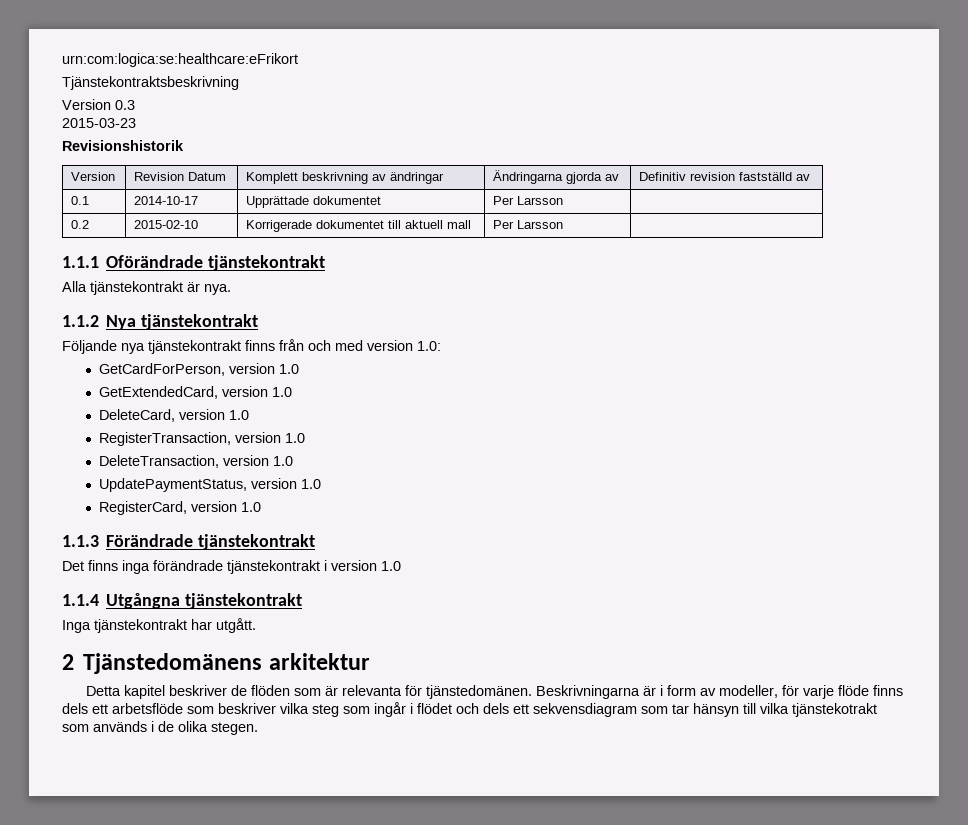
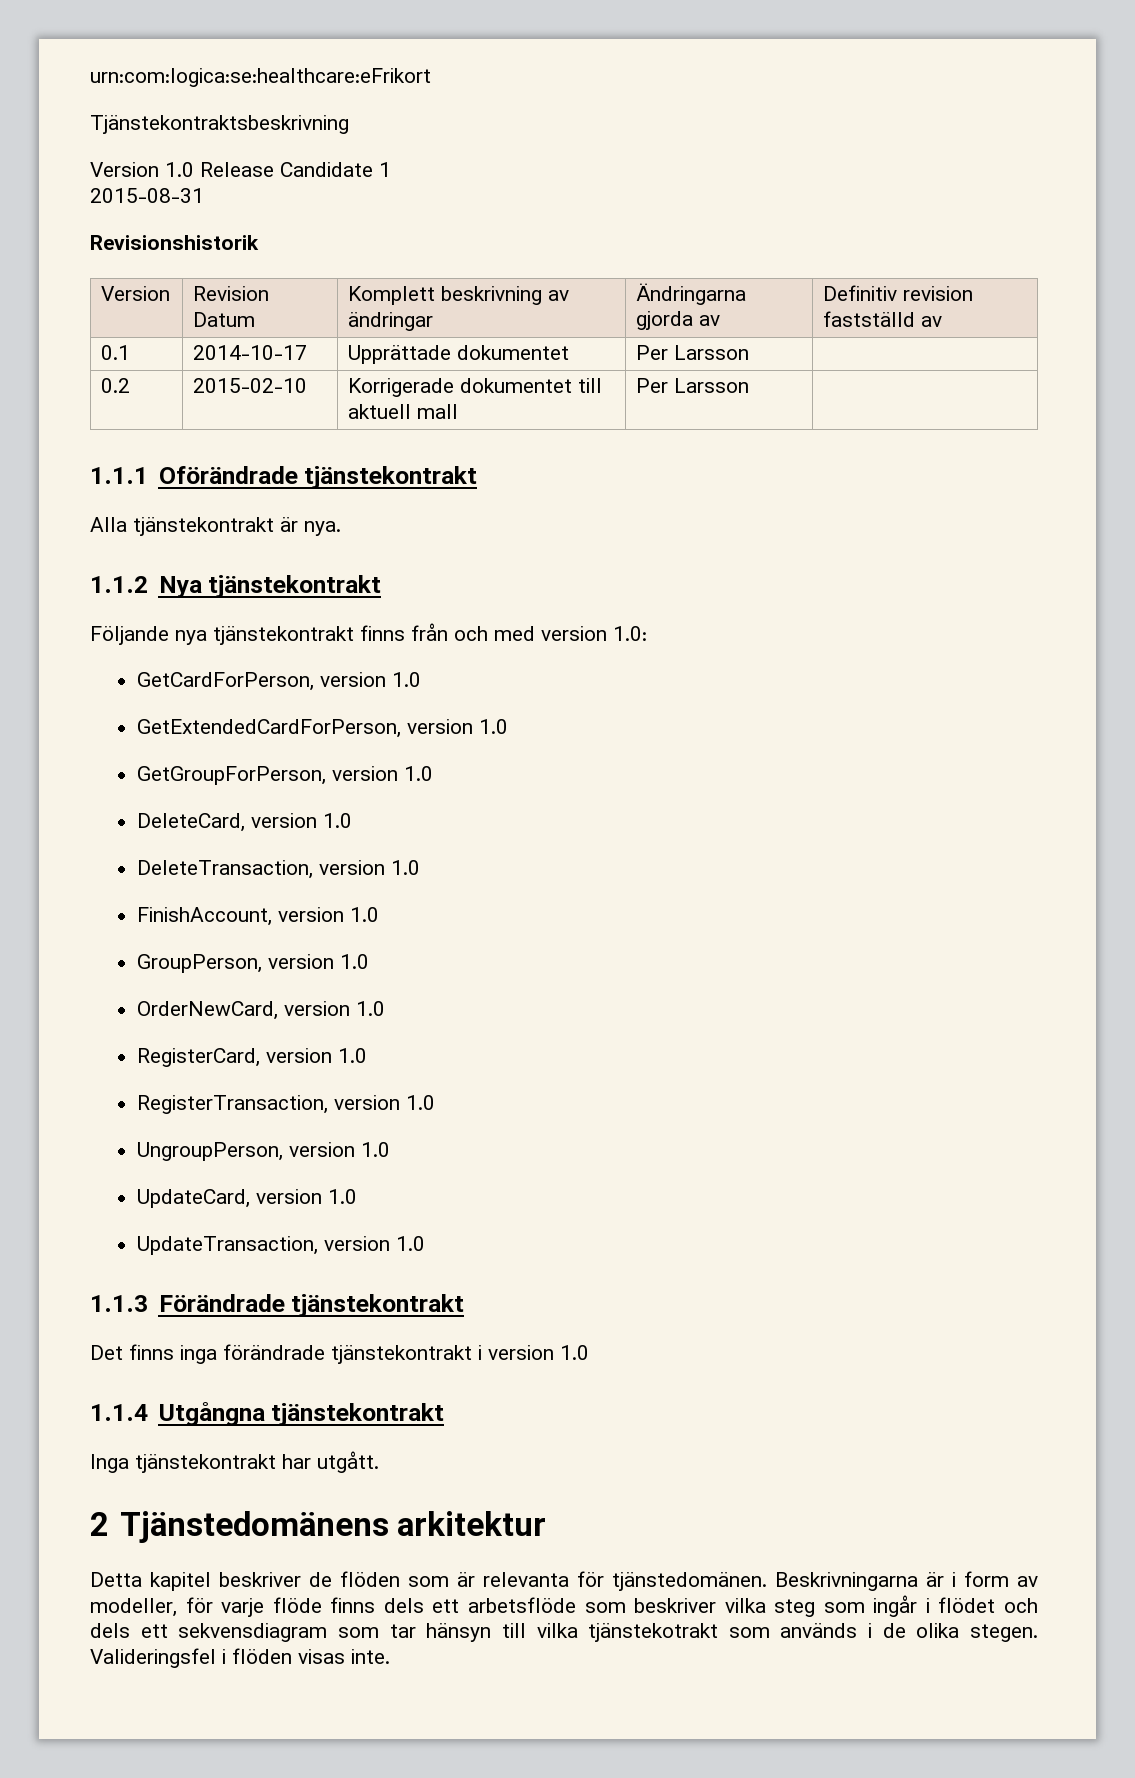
[115,100,135,110] [62,118,136,128] 0.3 // 2015-03-23 -> [165,162,391,177] [90,188,204,203] 1.0 Release Candidate 1 // 2015-08-31
[99,386,219,399] GetExtendedCard, -> [136,719,508,738] [136,766,326,785] GetExtendedCardForPerson, version 1.0 // GetGroupForPerson,
(250, 415) none -> [136,860,420,879] [136,907,379,926] [136,954,369,973] [136,1001,385,1020] [136,1048,367,1067] // DeleteTransaction, version 1.0 // FinishAccount, version 1.0 // GroupPerson, version 1.0 // OrderNewCard, version 1.0 // RegisterCard, version 1.0
[99,455,294,468] [99,478,322,492] [99,501,188,515] DeleteTransaction, version 1.0 // UpdatePaymentStatus, version 1.0 // RegisterCard, -> [136,1142,390,1161] [136,1189,357,1208] [136,1236,318,1255] UngroupPerson, version 1.0 // UpdateCard, version 1.0 // UpdateTransaction,
(258, 728) none -> [90,1648,390,1668] Valideringsfel i flöden visas inte.

